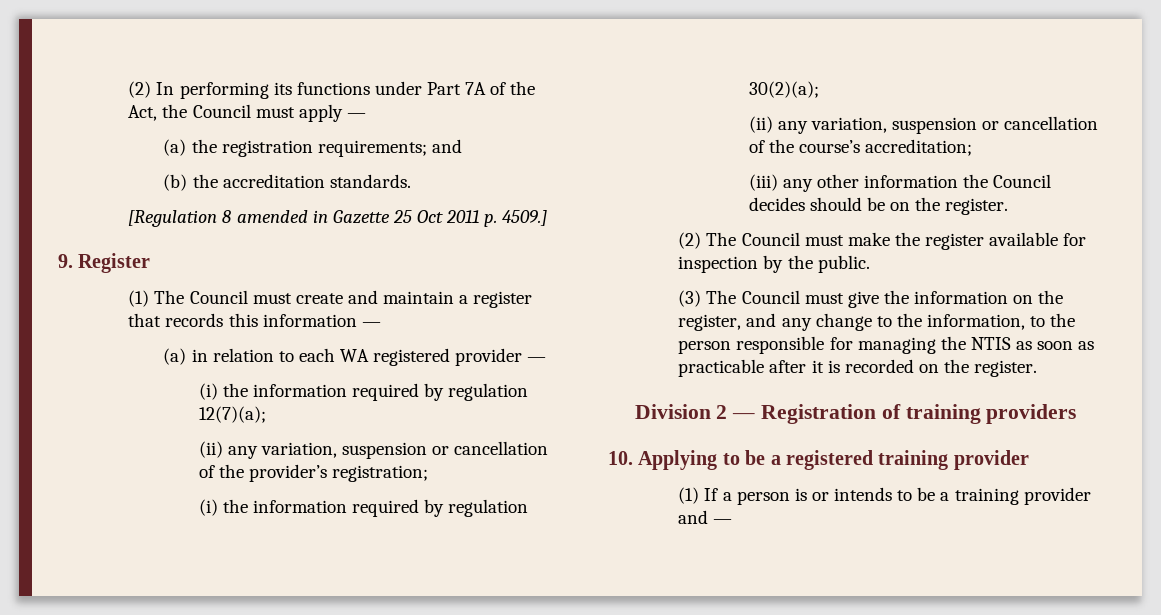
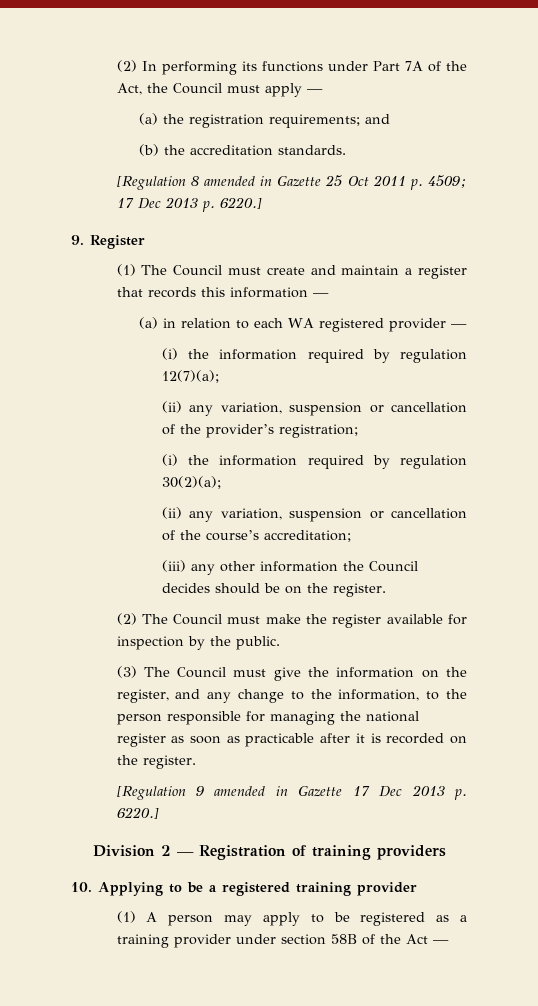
[502,210,548,226] 4509.] -> [428,175,468,188] [116,197,262,212] 4509; 17 Dec 2013 p. 6220.]
[970,337,1011,350] NTIS -> [365,711,419,722] [116,733,166,747] national register
(1038, 368) none -> [116,785,467,800] [116,807,159,819] // [Regulation 9 amended in Gazette 17 Dec 2013 p. 6220.]
[704,487,1091,505] [678,510,709,524] If a person is or intends to be a training provider and -> [146,912,468,926] [116,934,428,948] A person may apply to be registered as a training provider under section 58B of the Act

